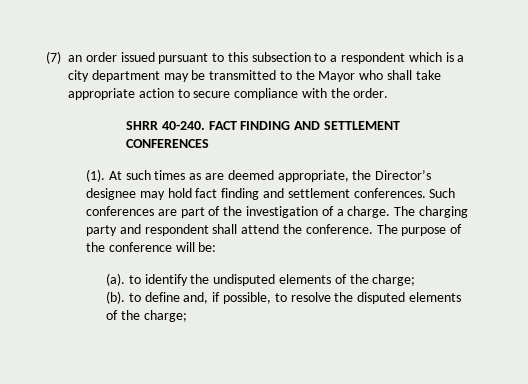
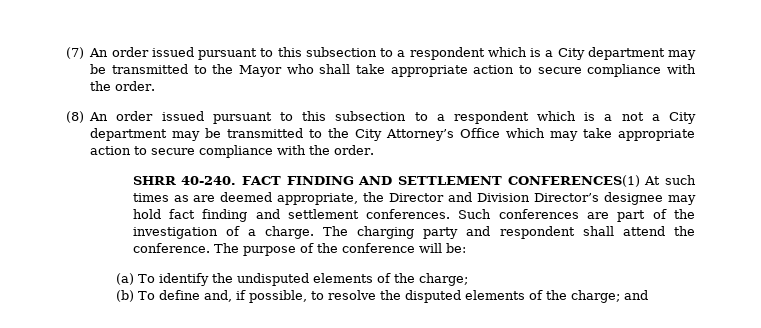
[68,55,82,62] an -> [89,48,109,57] An
[68,70,89,82] city -> [557,48,585,60] City
(389, 93) none -> [66,111,696,124] [90,128,695,141] [90,145,375,158] // (8) An order issued pursuant to this subsection to a respondent which is a not a City department may be transmitted to the City Attorney’s Office which may take appropriate action to secure compliance with the order.
[126,139,210,148] [86,169,106,182] CONFERENCES // (1). -> [507,175,640,187] CONFERENCES(1)
(372, 175) none -> [389,192,531,202] Director and Division
[106,273,141,286] (a). to -> [115,273,155,285] (a) To
[106,291,141,304] (b). to -> [115,290,155,302] (b) To
(187, 316) none -> [623,290,648,300] and

